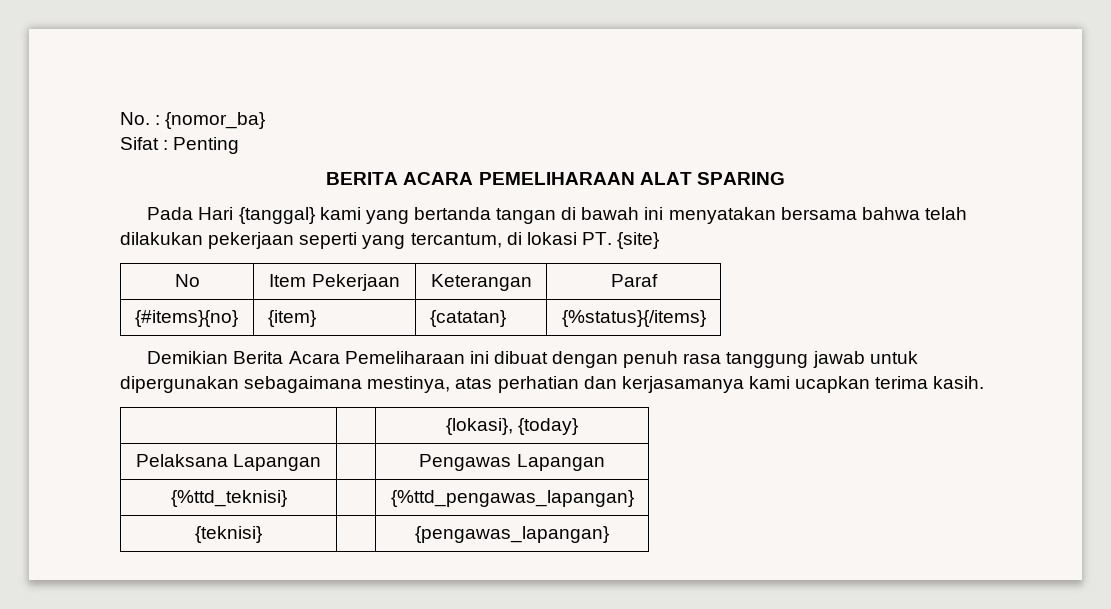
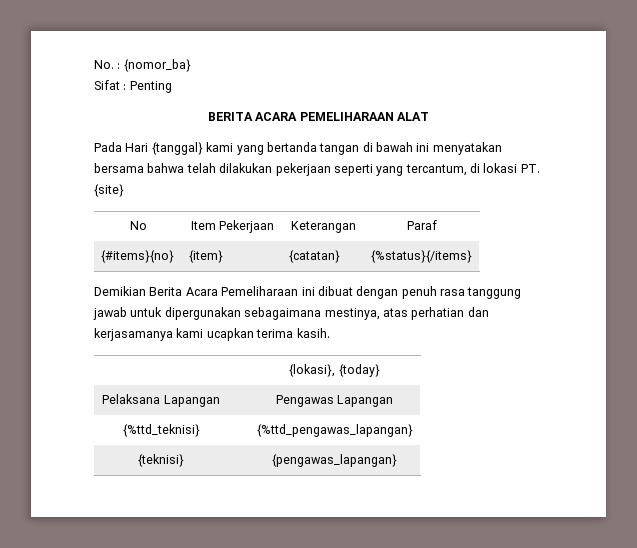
[696,172,785,185] SPARING -> (430, 116) none

